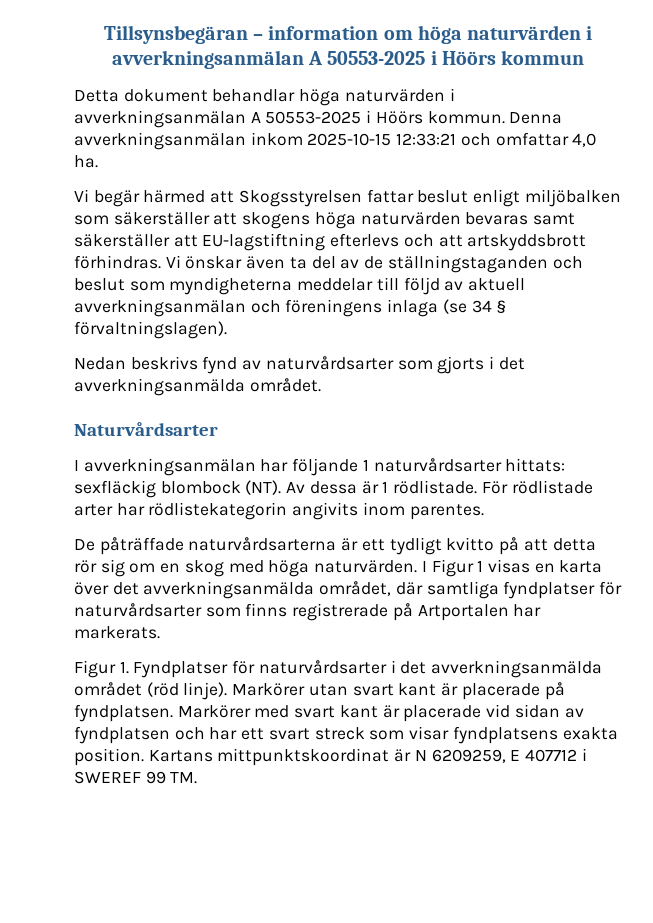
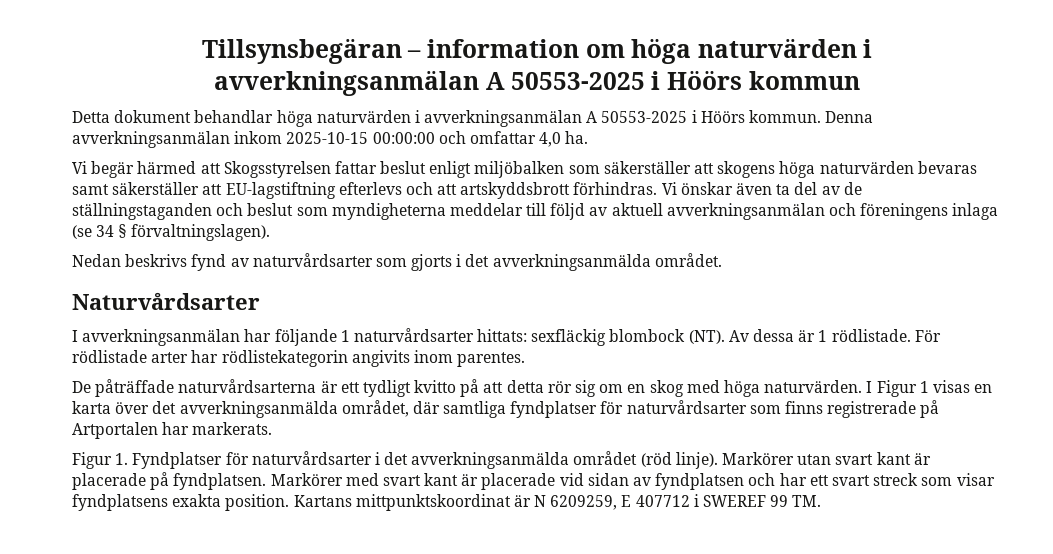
[396,133,457,146] 12:33:21 -> [372,132,435,144] 00:00:00

